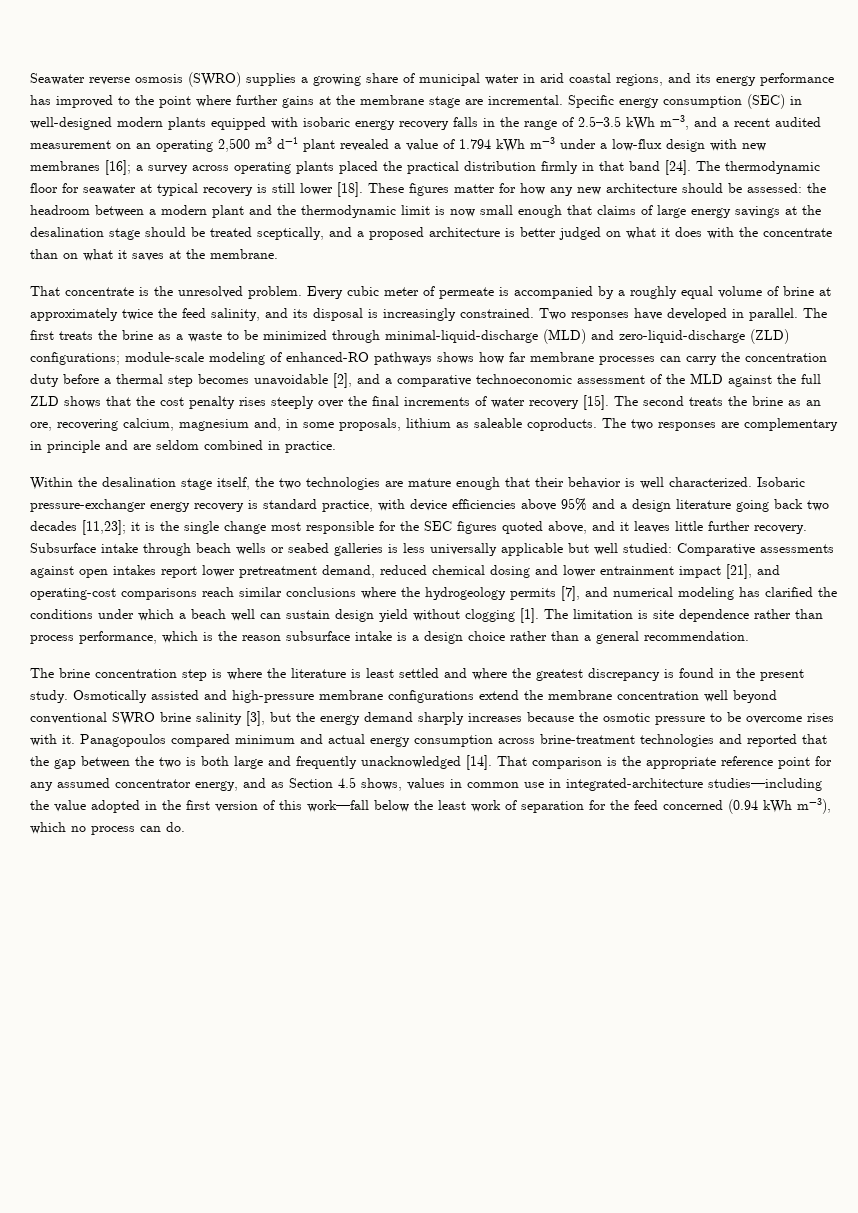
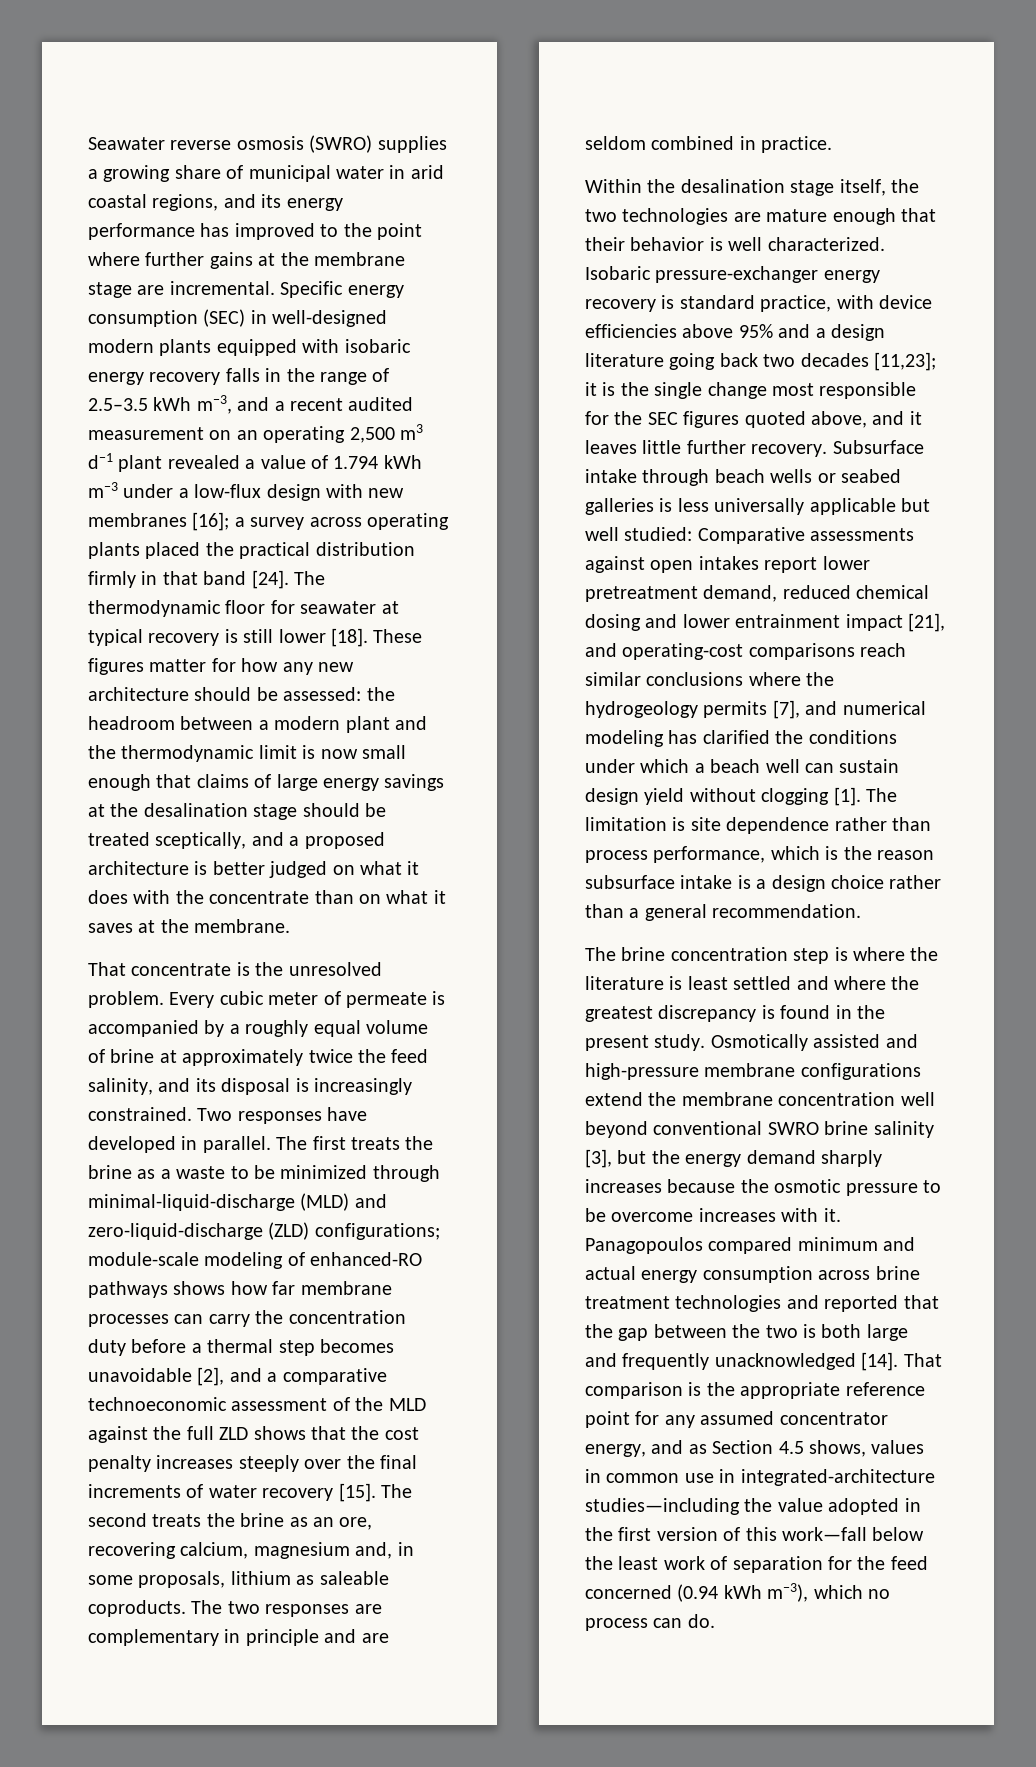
[239,397,266,406] rises -> [156,1455,234,1469] increases
[807,713,834,722] rises -> [698,1208,776,1222] increases
[540,734,635,744] brine-treatment -> [875,1266,920,1280] [585,1296,670,1309] brine treatment

